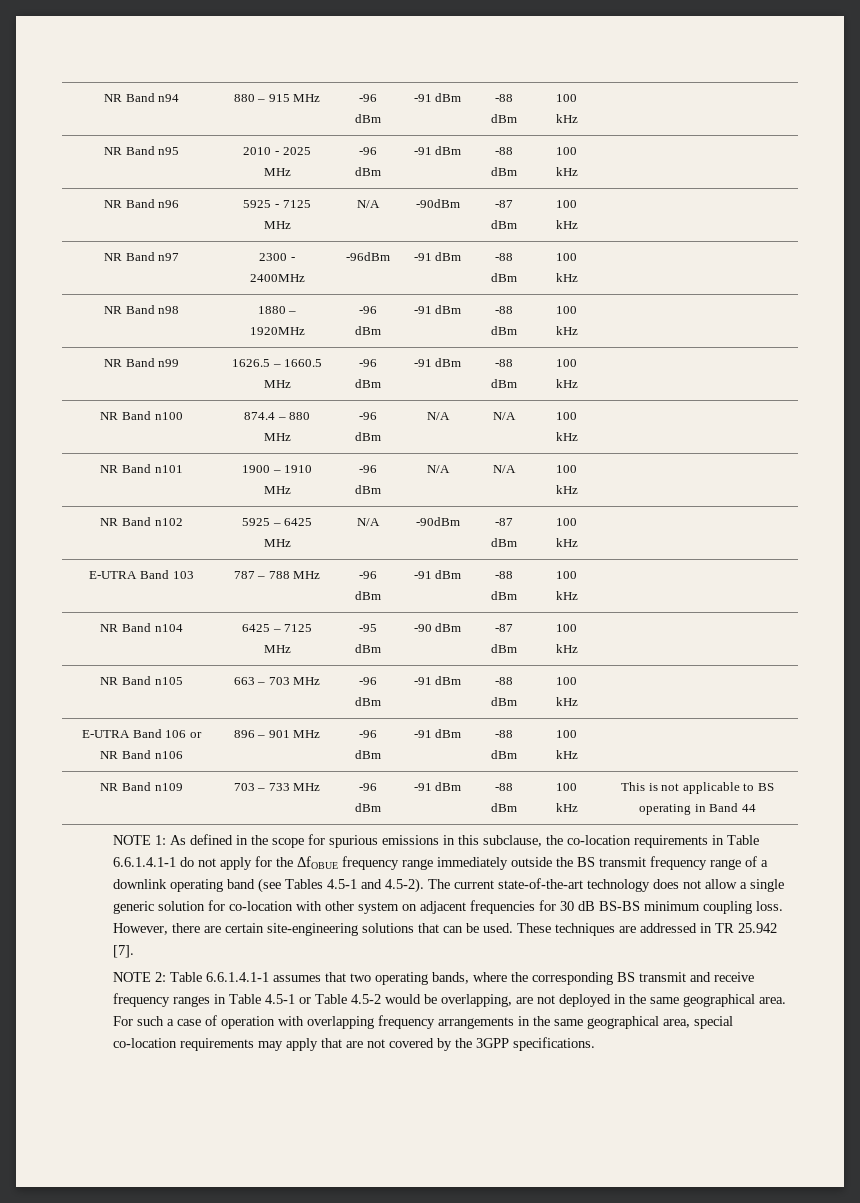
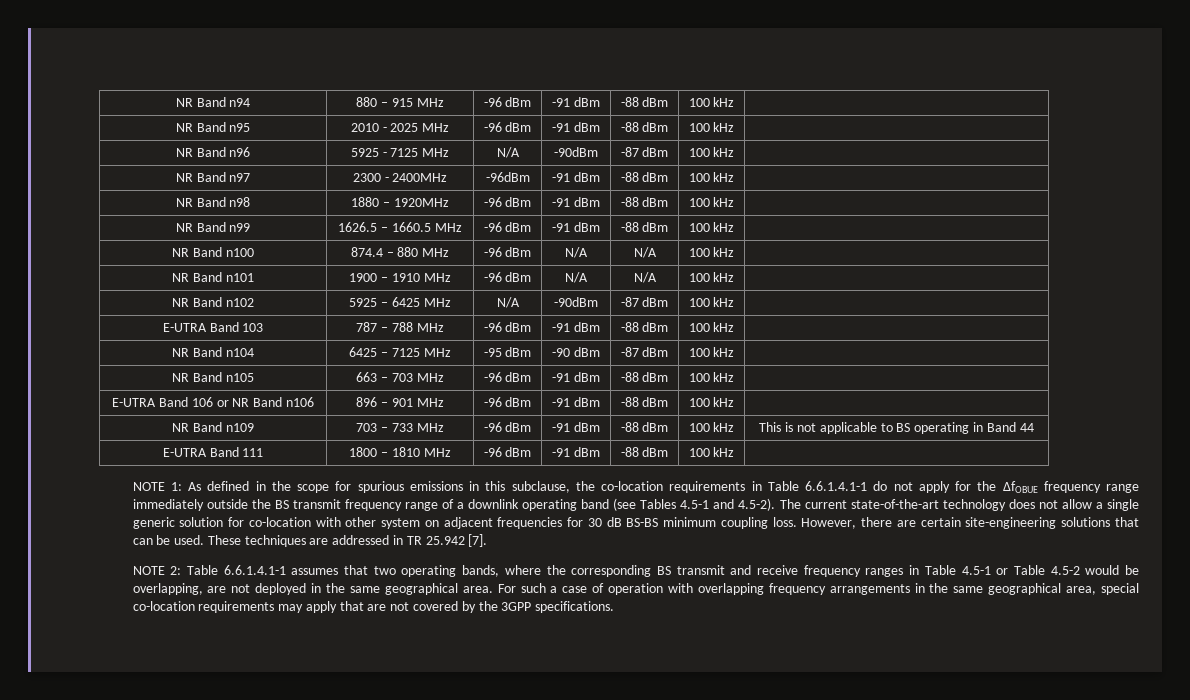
(756, 808) none -> [162,447,264,457] [349,447,451,457] [483,447,532,457] [552,447,600,457] [620,447,669,457] [688,447,735,457] // E-UTRA Band 111 | 1800 – 1810 MHz | -96 dBm | -91 dBm | -88 dBm | 100 kHz |

